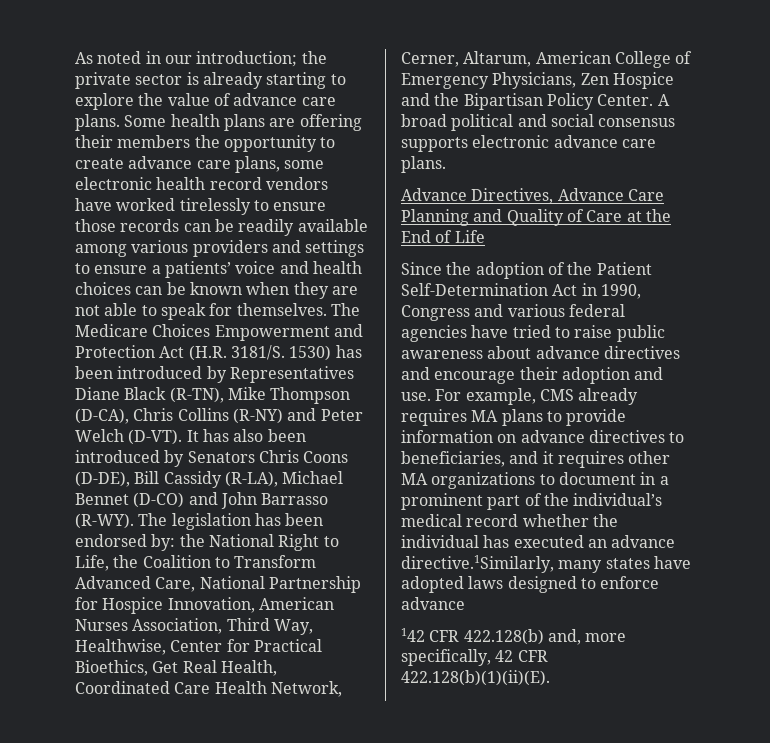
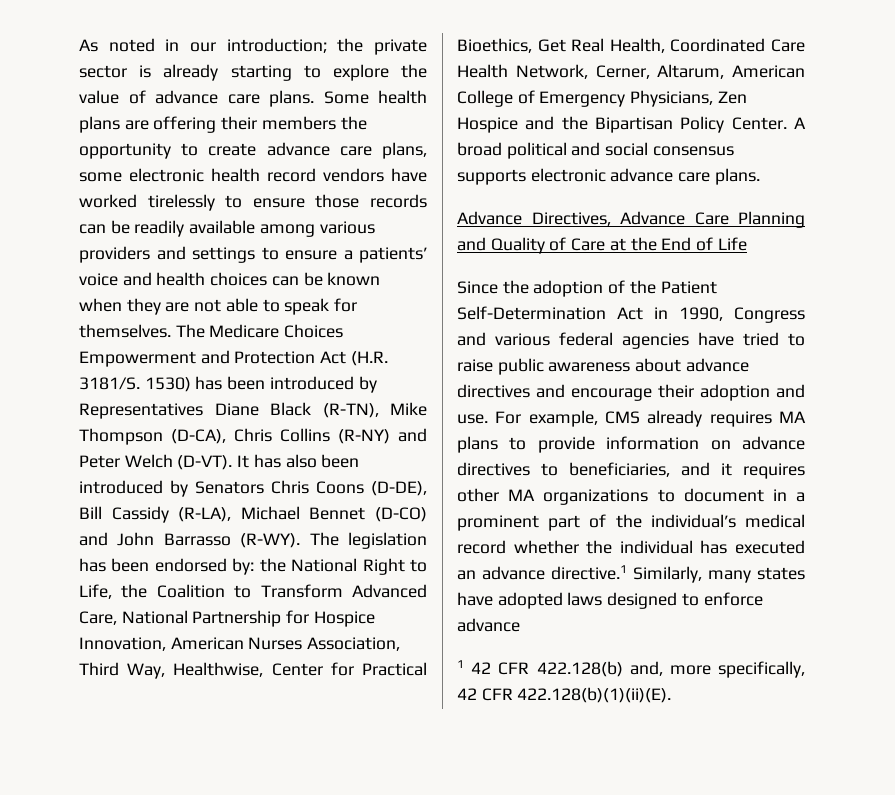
[401,555,554,573] directive.1Similarly, -> [551,565,702,583] directive.1 Similarly,
[401,628,425,642] 142 -> [457,660,492,674] 1 42

